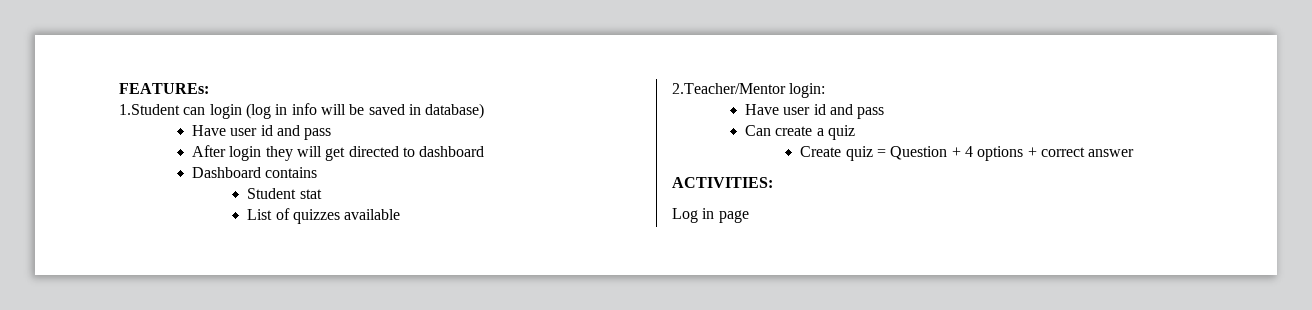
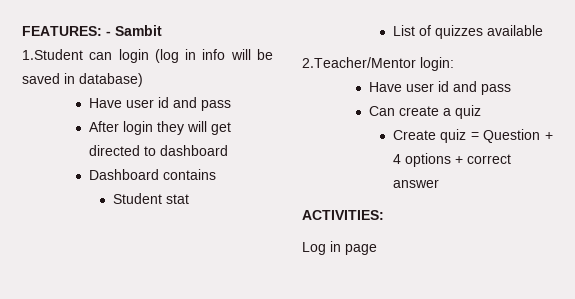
[119,83,209,94] FEATUREs: -> [22,25,162,36] FEATURES: - Sambit

